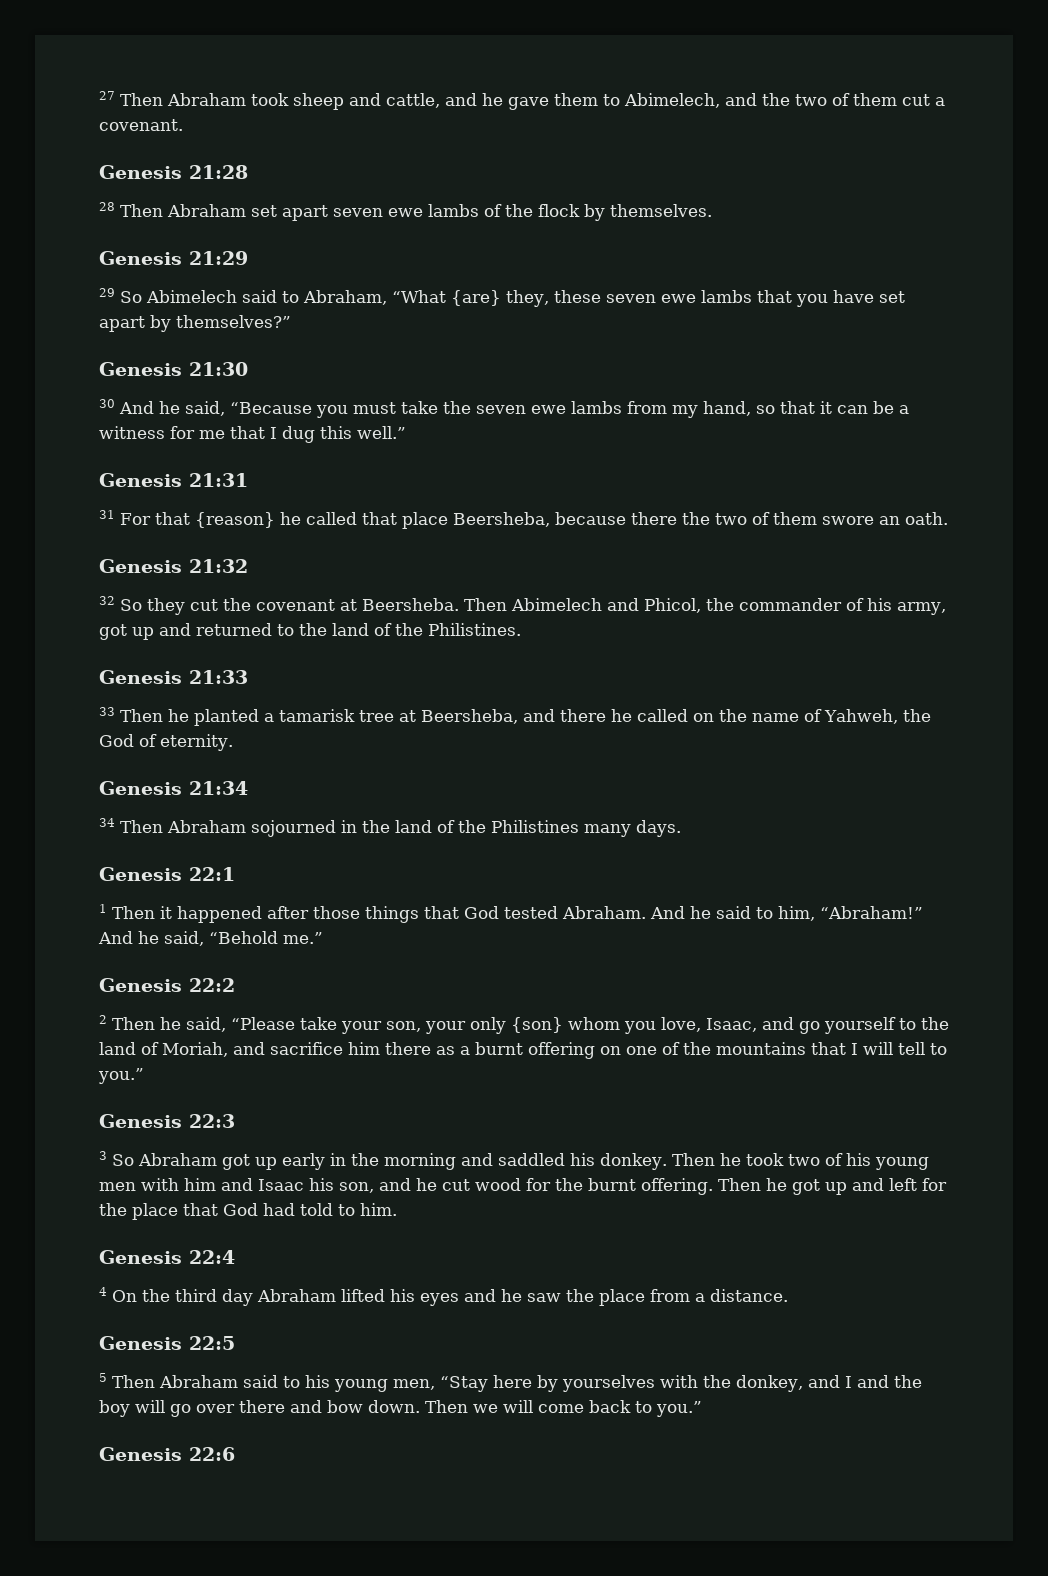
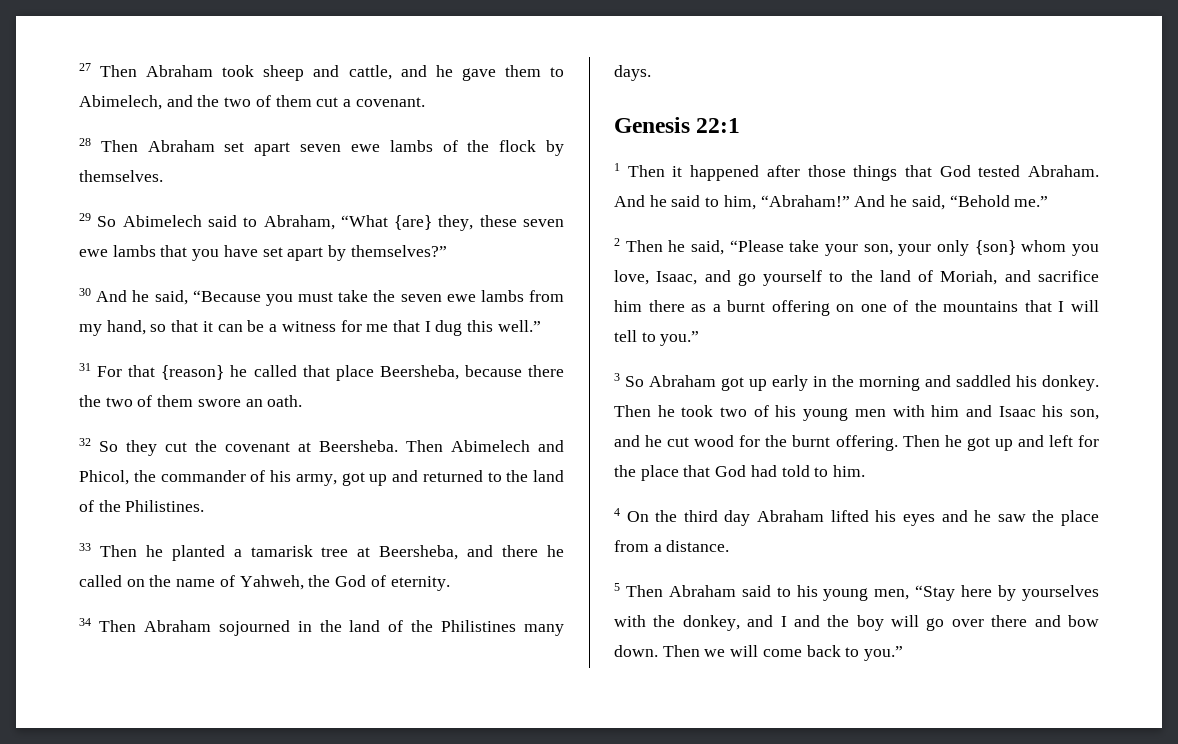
[99,165,248,179] // Genesis 21:28 -> (425, 102) none
[99,251,248,265] // Genesis 21:29 -> (163, 176) none
[99,362,248,376] // Genesis 21:30 -> (447, 251) none
[99,473,248,487] // Genesis 21:31 -> (541, 326) none
[99,559,248,573] // Genesis 21:32 -> (303, 401) none
[99,670,248,684] // Genesis 21:33 -> (205, 506) none
[99,781,248,795] // Genesis 21:34 -> (450, 583) none
[99,978,235,992] // Genesis 22:2 -> (1049, 201) none
[99,1114,235,1128] // Genesis 22:3 -> (700, 338) none
[99,1250,235,1264] // Genesis 22:4 -> (866, 471) none
[99,1336,235,1350] // Genesis 22:5 -> (730, 546) none
[99,1447,235,1461] // Genesis 22:6 -> (904, 653) none

